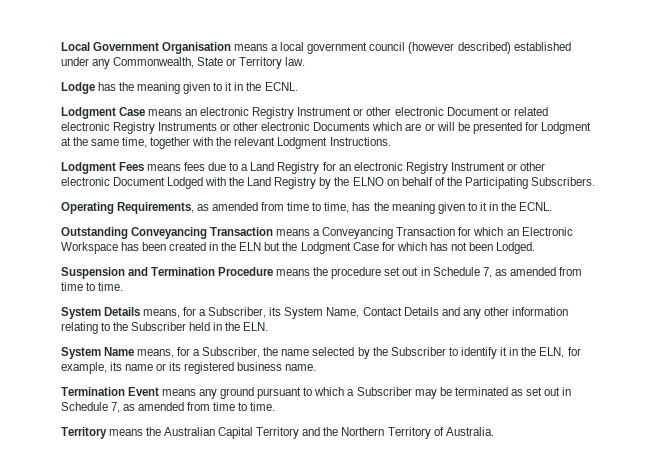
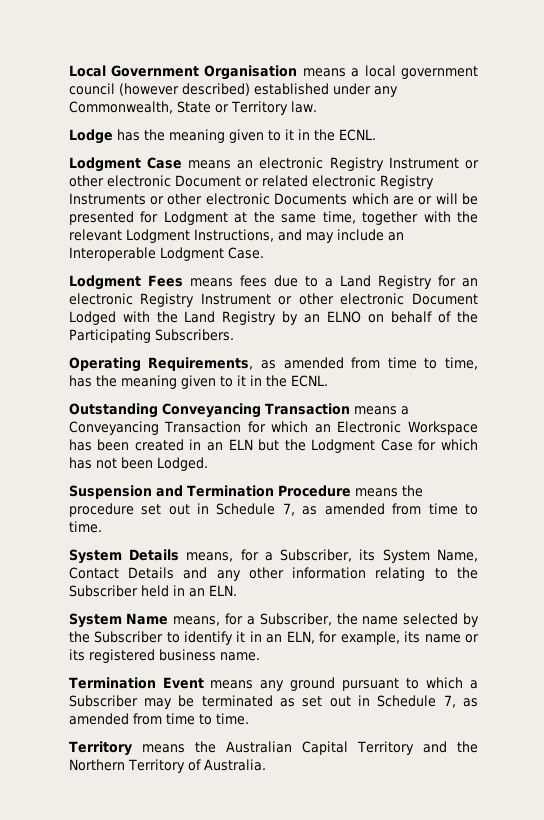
[329,137,391,146] Instructions. -> [193,229,404,243] [68,247,264,261] Instructions, and may include an Interoperable Lodgment Case.
[334,177,350,186] the -> [304,314,321,323] an
[221,242,237,251] the -> [206,442,223,451] an
[225,322,241,331] the -> [188,588,205,597] an
[521,347,537,356] the -> [266,634,283,643] an

